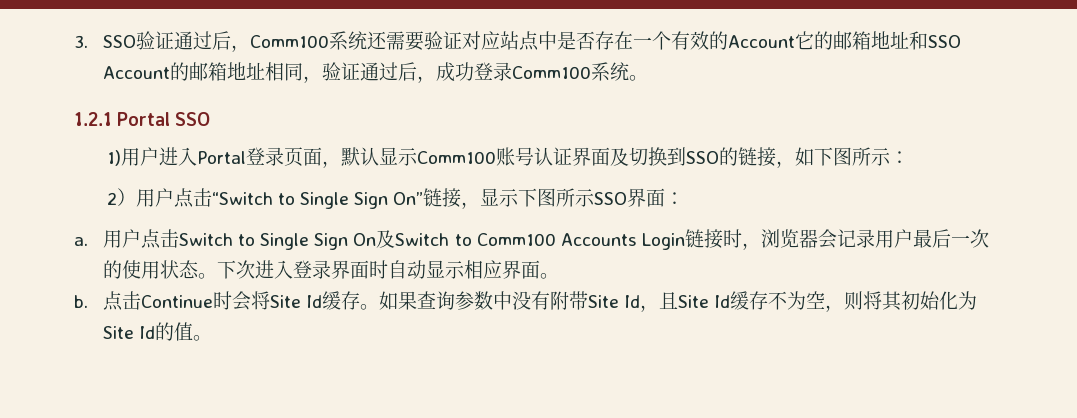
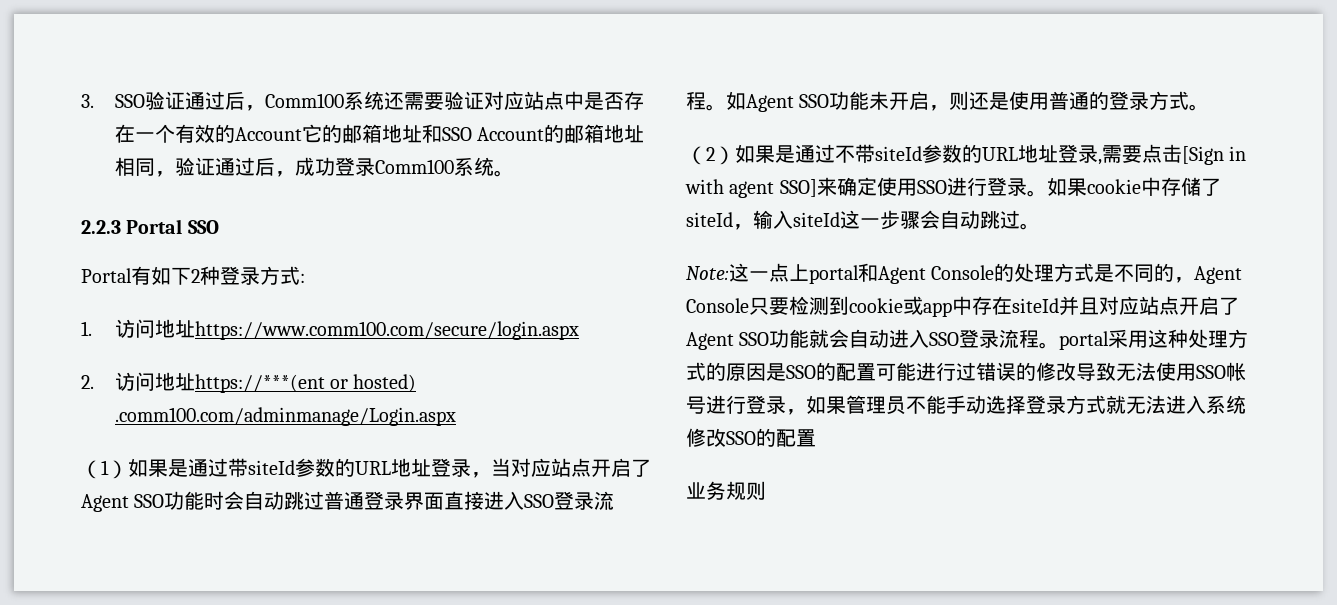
[74,112,112,126] 1.2.1 -> [81,220,121,234] 2.2.3
[106,147,909,168] [106,188,685,209] [74,229,989,250] [102,260,559,279] [74,291,978,312] [102,322,213,341] 1)用户进入Portal登录页面，默认显示Comm100账号认证界面及切换到SSO的链接，如下图所示： // 2）用户点击“Switch to Single Sign On”链接，显示下图所示SSO界面： // a.用户点击Switch to Single Sign On及Switch to Comm100 Accounts Login链接时，浏览器会记录用户最后一次的使用状态。下次进入登录界面时自动显示相应界面。 // b.点击Continue时会将Site Id缓存。如果查询参数中没有附带Site Id，且Site Id缓存不为空，则将其初始化为Site Id的值。 -> [81,266,305,285] [81,319,579,340] [81,372,417,393] [114,407,456,426] [81,458,651,479] [81,491,615,512] [686,91,1210,112] [686,144,1247,165] [685,177,1221,198] [686,210,1040,230] [686,263,1243,284] [686,296,1239,317] [686,329,1249,350] [686,362,1246,381] [686,395,1246,415] [686,428,816,447] [686,481,766,500] Portal有如下2种登录方式: // 1.访问地址https://www.comm100.com/secure/login.aspx // 2.访问地址https://***(ent or hosted) .comm100.com/adminmanage/Login.aspx // （1）如果是通过带siteId参数的URL地址登录，当对应站点开启了Agent SSO功能时会自动跳过普通登录界面直接进入SSO登录流程。如Agent SSO功能未开启，则还是使用普通的登录方式。 // （2）如果是通过不带siteId参数的URL地址登录,需要点击[Sign in with agent SSO]来确定使用SSO进行登录。如果cookie中存储了siteId，输入siteId这一步骤会自动跳过。 // Note:这一点上portal和Agent Console的处理方式是不同的，Agent Console只要检测到cookie或app中存在siteId并且对应站点开启了Agent SSO功能就会自动进入SSO登录流程。portal采用这种处理方式的原因是SSO的配置可能进行过错误的修改导致无法使用SSO帐号进行登录，如果管理员不能手动选择登录方式就无法进入系统修改SSO的配置 // 业务规则

